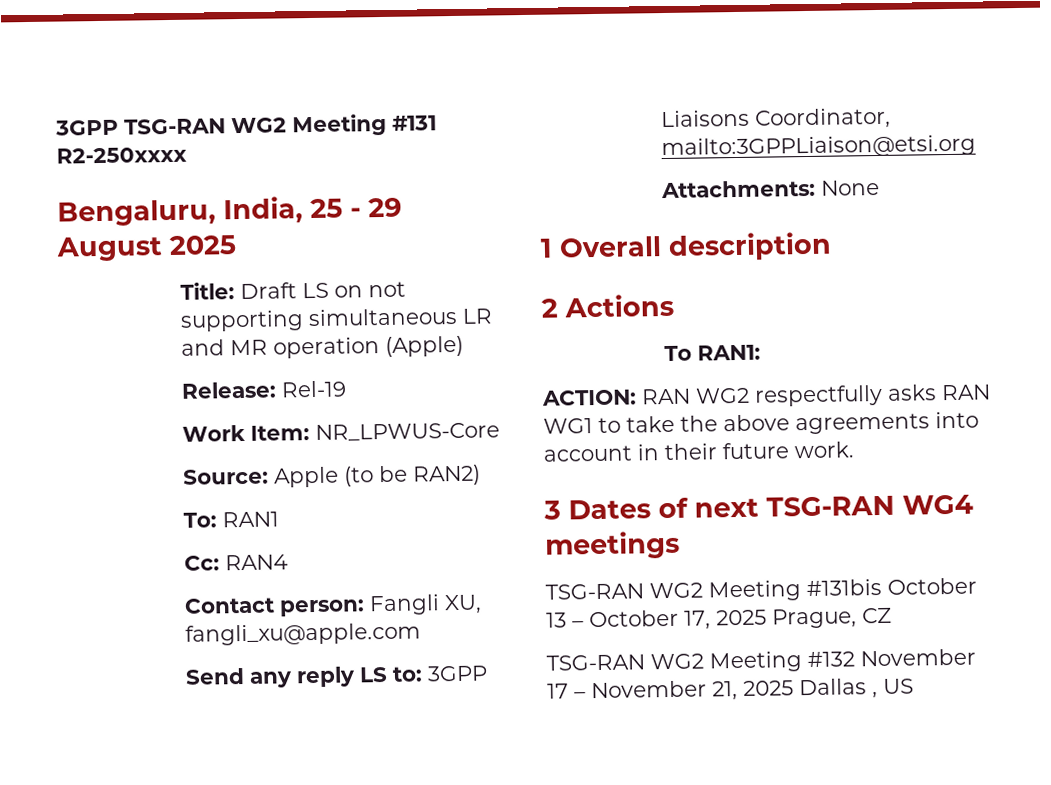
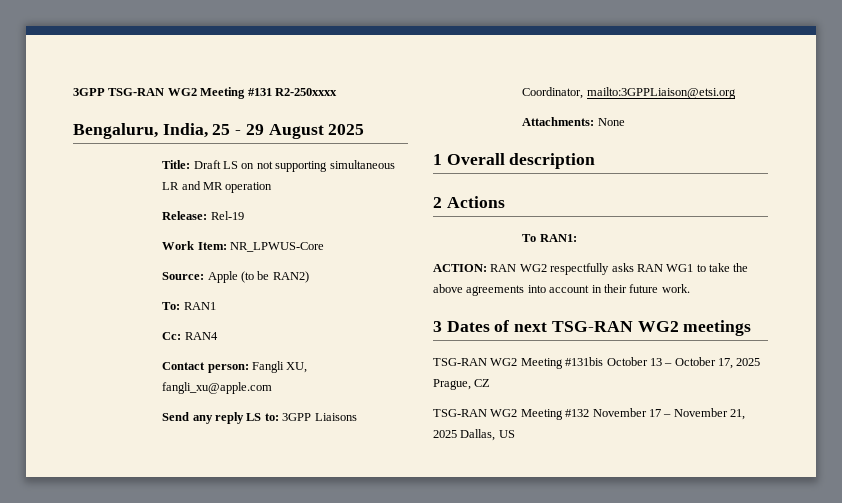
[384,335,464,357] (Apple) -> (273, 187) none
[902,494,974,515] WG4 -> [637,321,679,332] WG2
[799,678,878,699] Dallas , -> [460,429,496,441] Dallas,

